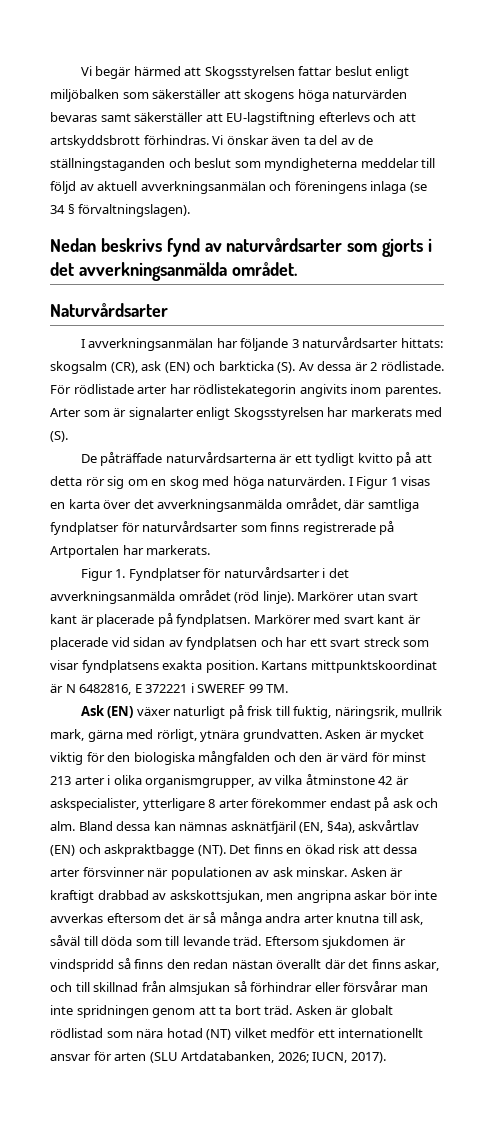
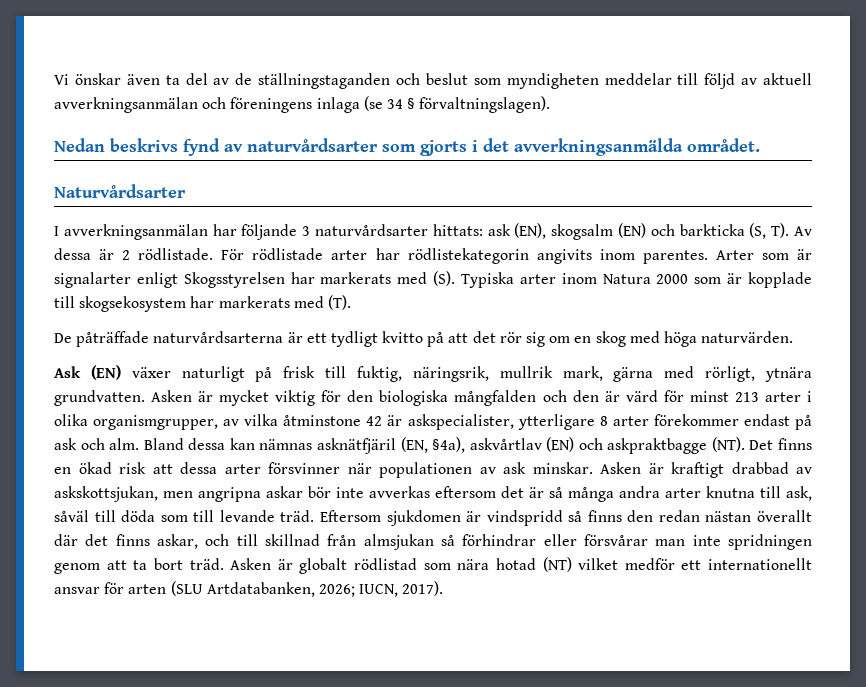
[80,66,410,79] [50,89,408,102] [50,112,416,125] [50,135,224,148] Vi begär härmed att Skogsstyrelsen fattar beslut enligt miljöbalken som säkerställer att skogens höga naturvärden bevaras samt säkerställer att EU-lagstiftning efterlevs och att artskyddsbrott förhindras. Vi -> [54,74,69,85] Vi
[264,158,358,171] myndigheterna -> [506,73,599,89] myndigheten
[50,361,162,374] skogsalm (CR), ask -> [487,223,614,240] ask (EN), skogsalm
[277,362,296,373] (S). -> [749,223,790,239] (S, T).
(68, 436) none -> [460,272,812,288] [54,295,351,312] Typiska arter inom Natura 2000 som är kopplade till skogsekosystem har markerats med (T).
[50,476,82,486] detta -> [472,331,496,343] det
[348,476,431,489] [50,498,419,512] [50,521,395,535] [50,545,211,558] [80,567,349,581] [50,590,419,604] [50,613,421,627] [50,637,430,650] [50,660,437,673] [50,683,289,695] I Figur 1 visas en karta över det avverkningsanmälda området, där samtliga fyndplatser för naturvårdsarter som finns registrerade på Artportalen har markerats. // Figur 1. Fyndplatser för naturvårdsarter i det avverkningsanmälda området (röd linje). Markörer utan svart kant är placerade på fyndplatsen. Markörer med svart kant är placerade vid sidan av fyndplatsen och har ett svart streck som visar fyndplatsens exakta position. Kartans mittpunktskoordinat är N 6482816, E 372221 i SWEREF 99 TM. -> (794, 337) none

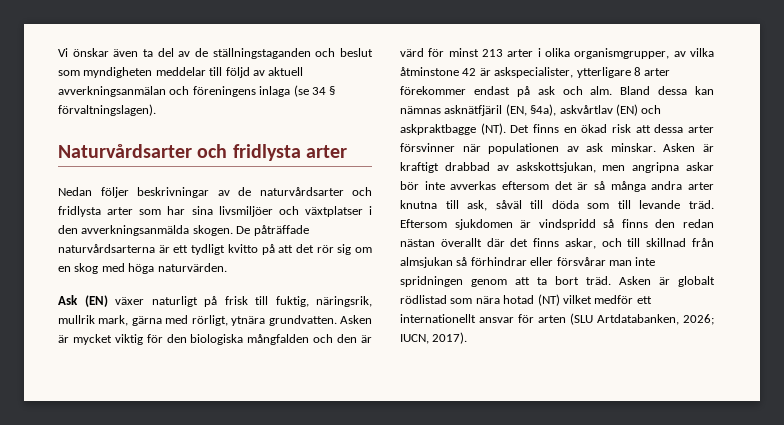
[54,138,760,156] [54,184,186,198] [54,223,812,240] [54,248,812,264] [54,271,812,288] [54,295,351,312] Nedan beskrivs fynd av naturvårdsarter som gjorts i det avverkningsanmälda området. // Naturvårdsarter // I avverkningsanmälan har följande 3 naturvårdsarter hittats: ask (EN), skogsalm (EN) och barkticka (S, T). Av dessa är 2 rödlistade. För rödlistade arter har rödlistekategorin angivits inom parentes. Arter som är signalarter enligt Skogsstyrelsen har markerats med (S). Typiska arter inom Natura 2000 som är kopplade till skogsekosystem har markerats med (T). // -> [58,144,347,161] [58,187,372,198] [58,206,372,217] [58,225,233,236] Naturvårdsarter och fridlysta arter // Nedan följer beskrivningar av de naturvårdsarter och fridlysta arter som har sina livsmiljöer och växtplatser i den avverkningsanmälda skogen.

